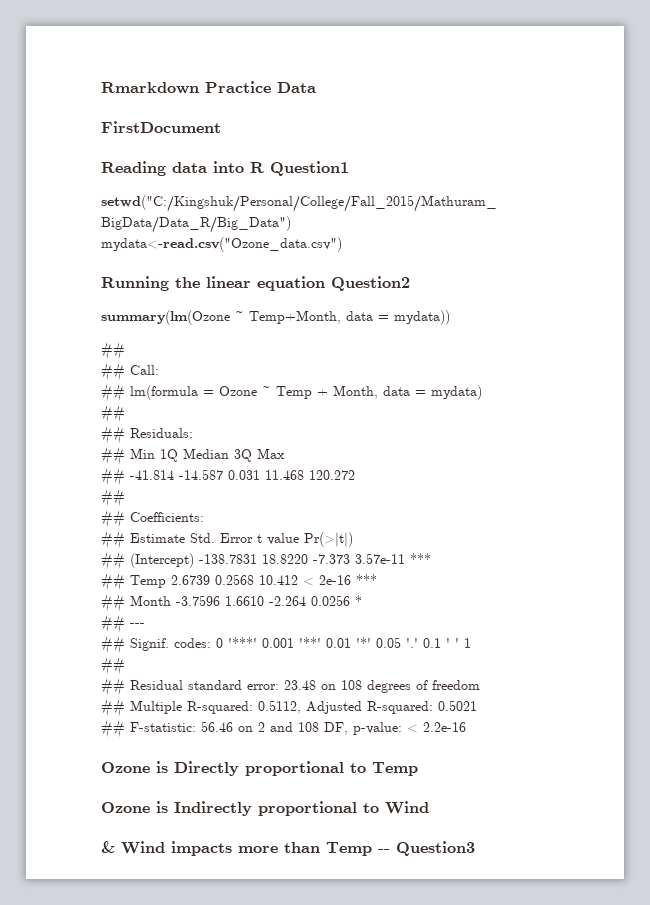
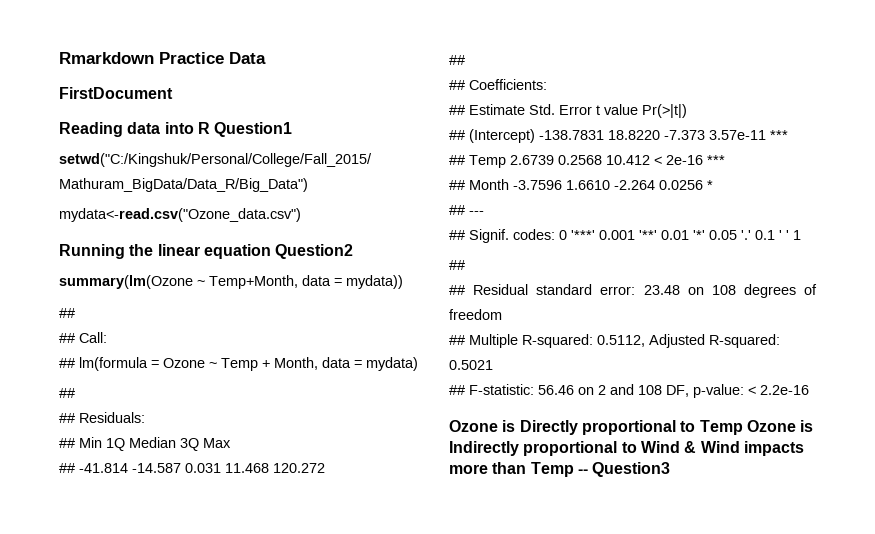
(418, 769) // -> (743, 427) none
(429, 807) // -> (680, 447) none

